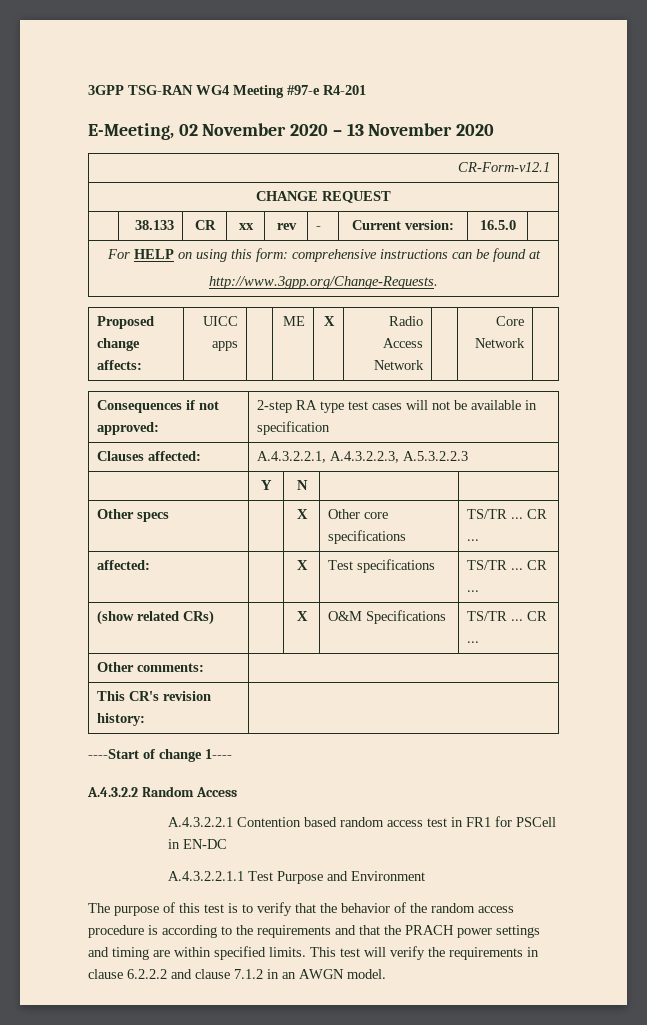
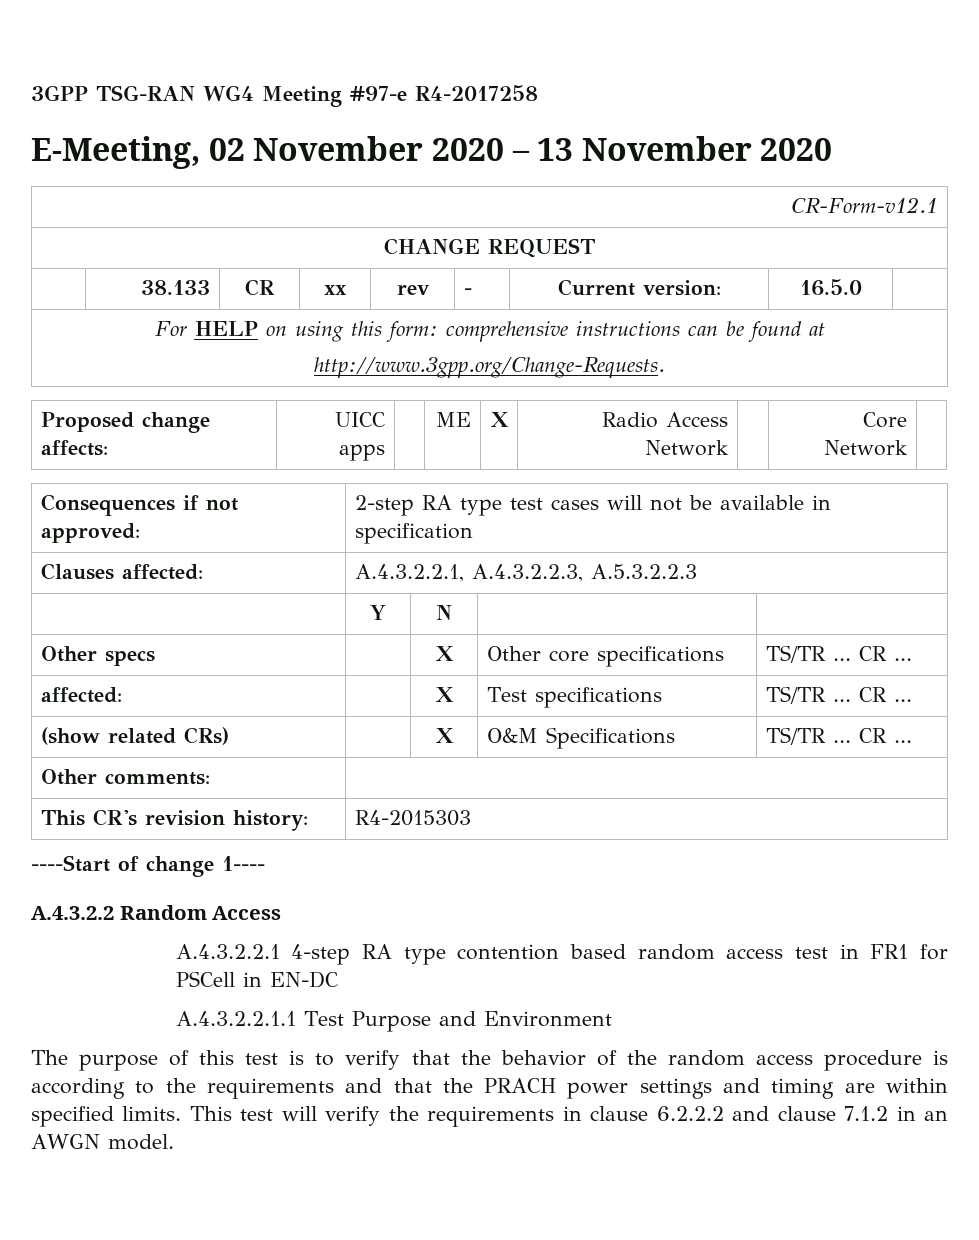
[323,85,366,95] R4-201 -> [415,85,538,101] R4-2017258
(146, 719) none -> [354,810,471,826] R4-2015303
[237,817,302,827] Contention -> [291,944,560,965] 4-step RA type contention

